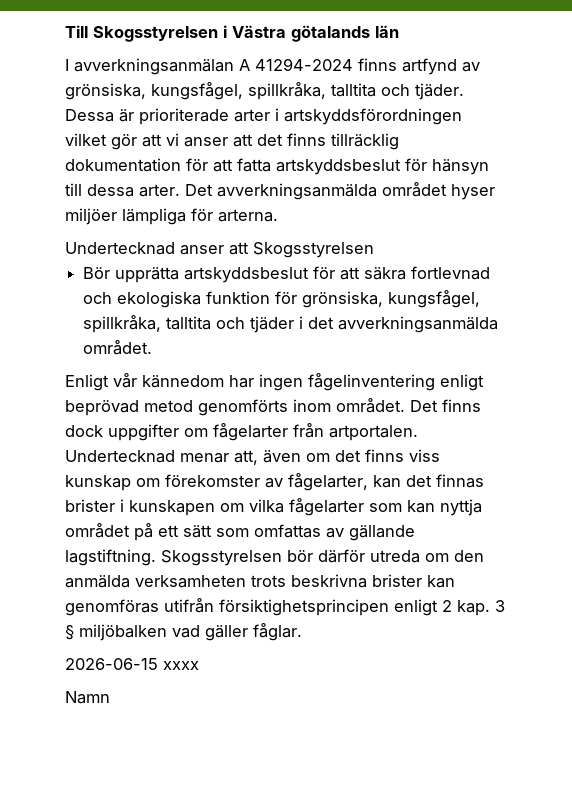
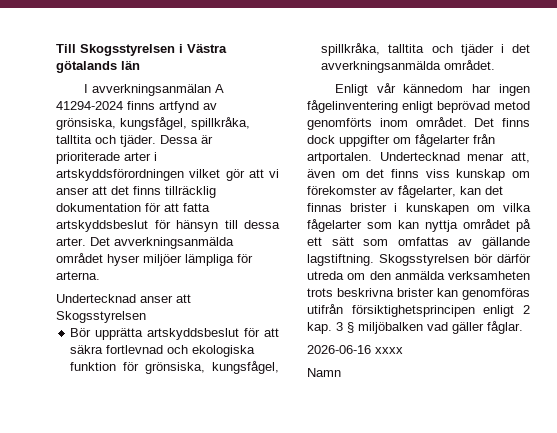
[65,658,158,670] 2026-06-15 -> [307,345,371,354] 2026-06-16

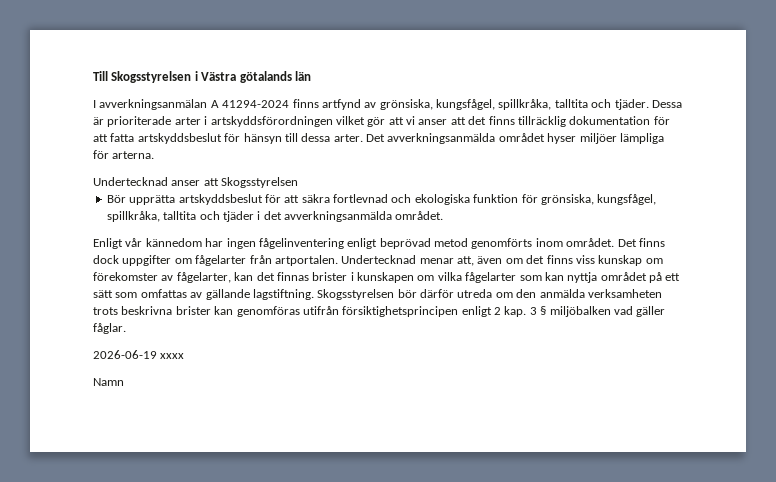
[307,345,371,354] 2026-06-16 -> [93,350,157,359] 2026-06-19

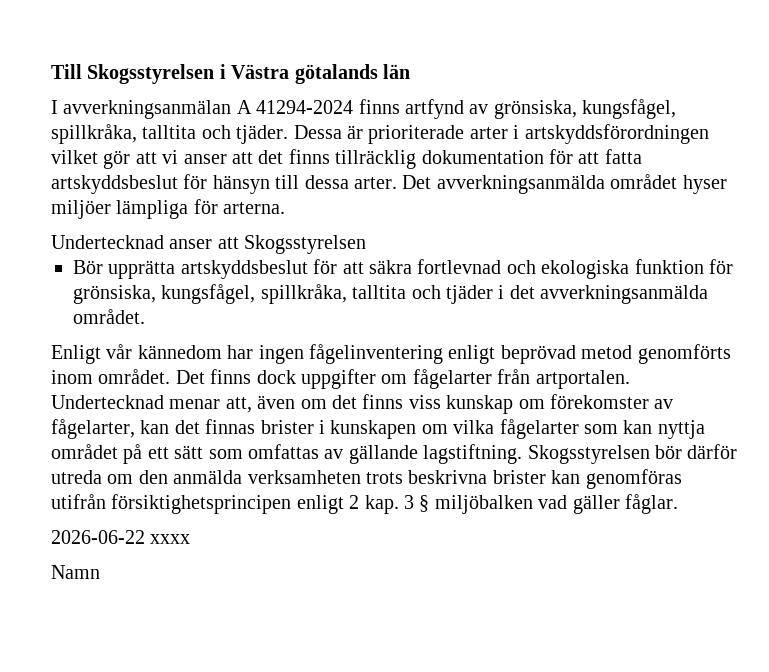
[93,350,157,359] 2026-06-19 -> [51,530,145,544] 2026-06-22

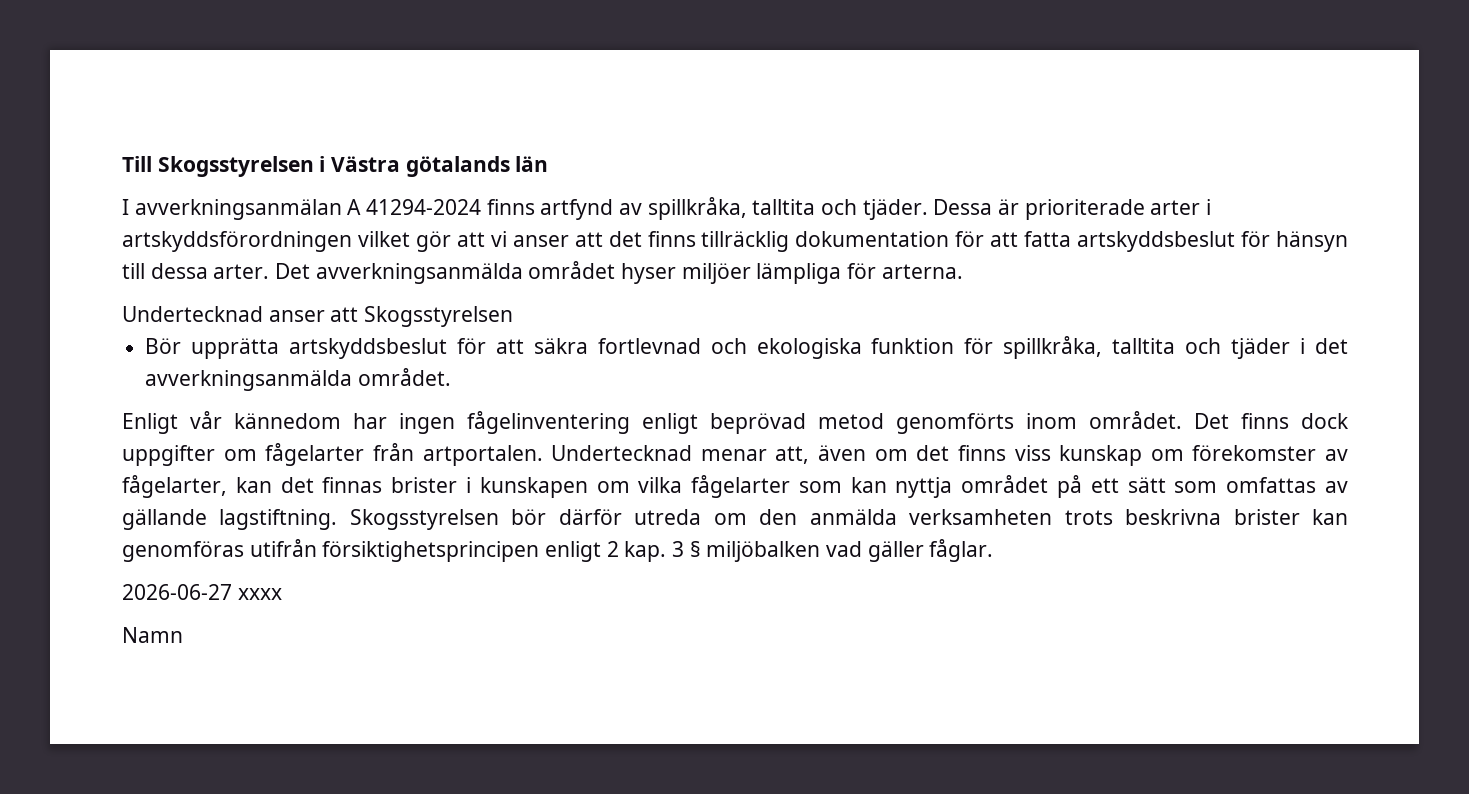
[493,99,677,119] grönsiska, kungsfågel, -> (643, 209) none
[73,284,256,304] grönsiska, kungsfågel, -> (994, 346) none
[51,530,145,544] 2026-06-22 -> [122,584,232,600] 2026-06-27

